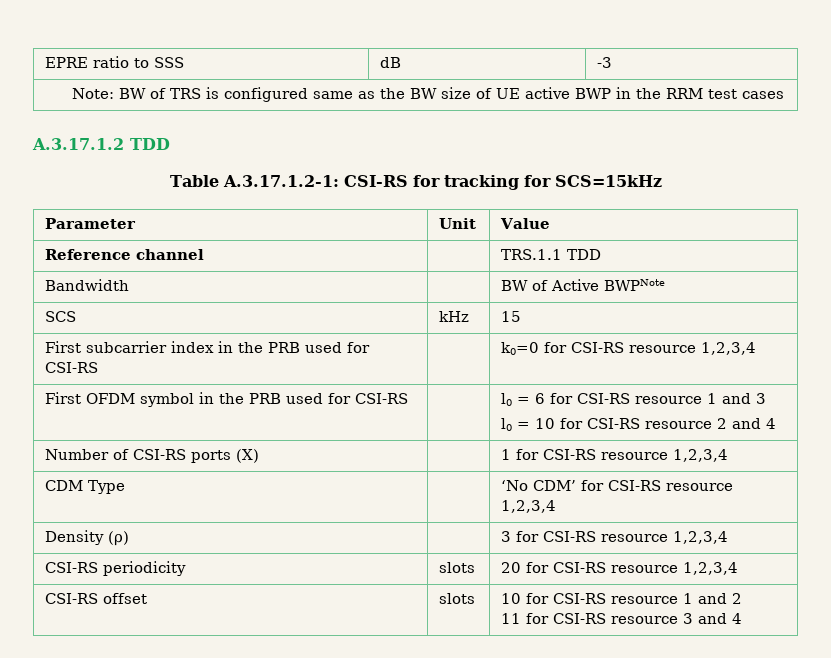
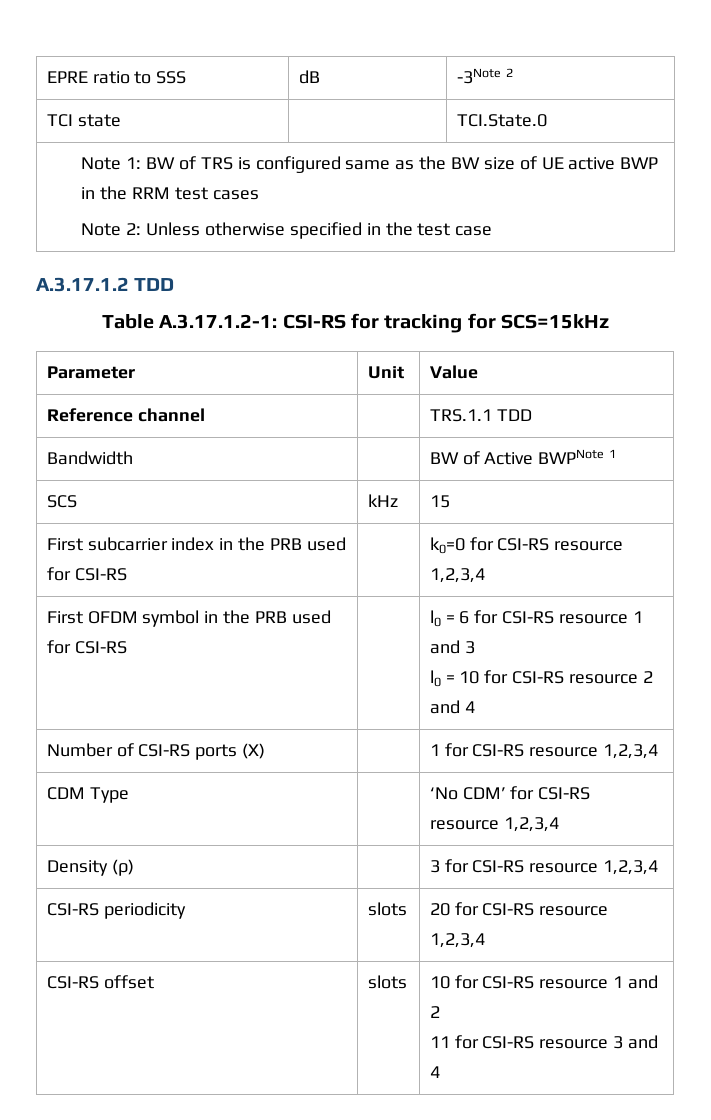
[596,57,612,68] [72,88,115,99] -3 // Note: -> [456,68,513,84] [46,114,121,127] [456,114,547,127] [81,157,142,170] -3Note 2 // TCI state | | TCI.State.0 // Note 1:
(785, 95) none -> [81,222,493,239] // Note 2: Unless otherwise specified in the test case
(665, 285) none -> [609,449,617,458] 1

